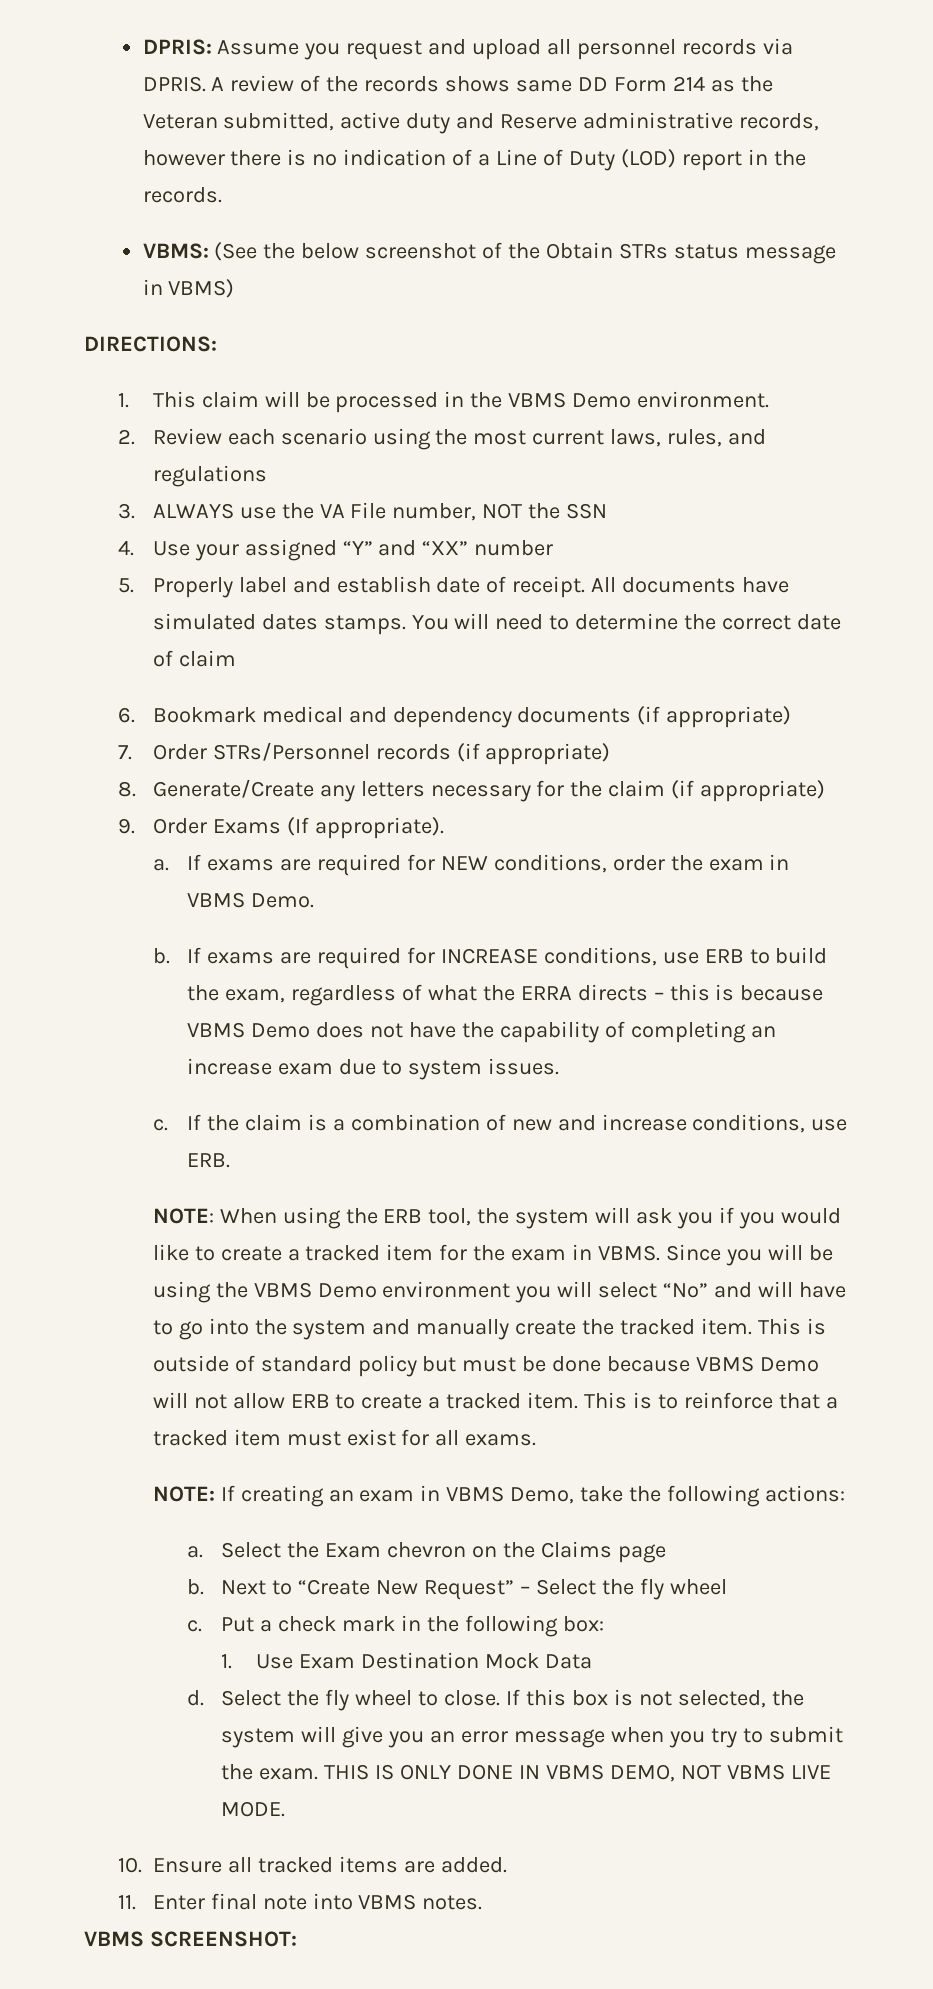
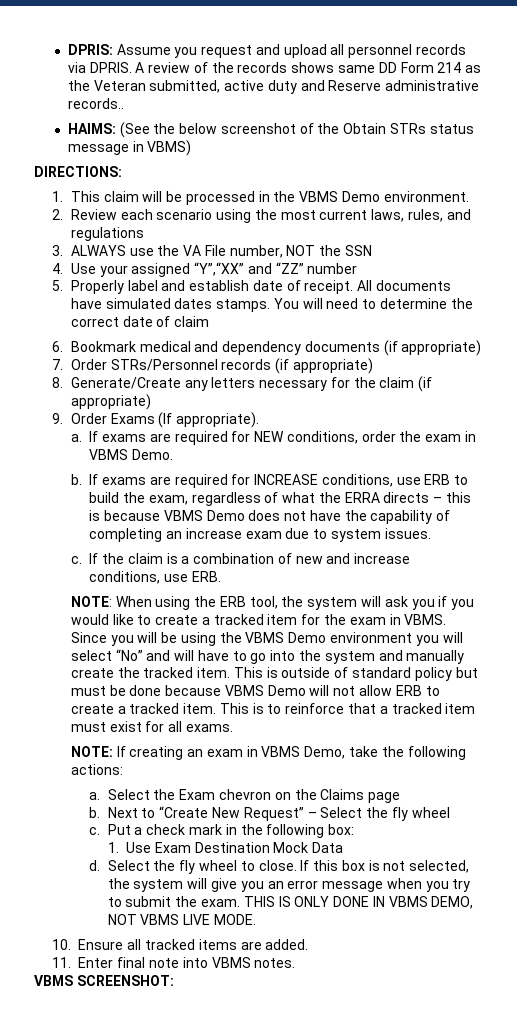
[739,113,820,131] [142,149,806,171] [142,187,222,203] [142,243,209,259] records, however there is no indication of a Line of Duty (LOD) report in the records. // VBMS: -> [67,98,124,109] [67,123,116,134] records.. // HAIMS:
[342,540,469,556] “Y” and “XX” -> [194,262,304,276] “Y”,“XX” and “ZZ”

